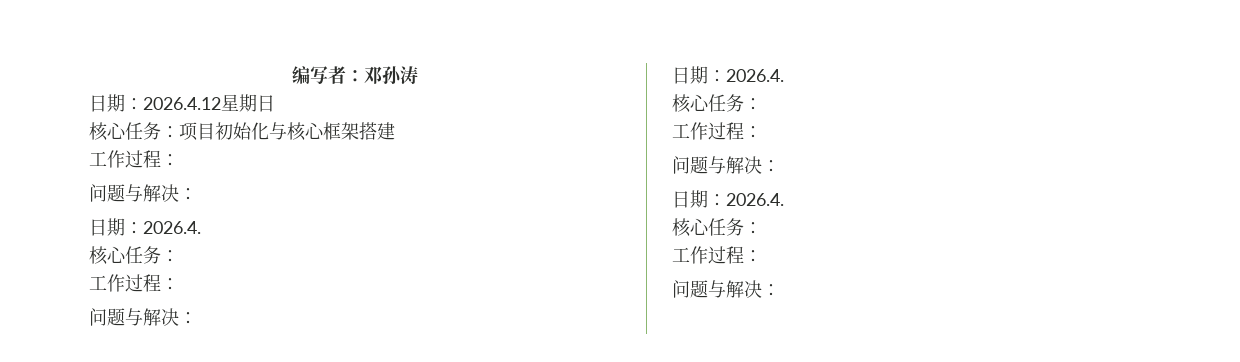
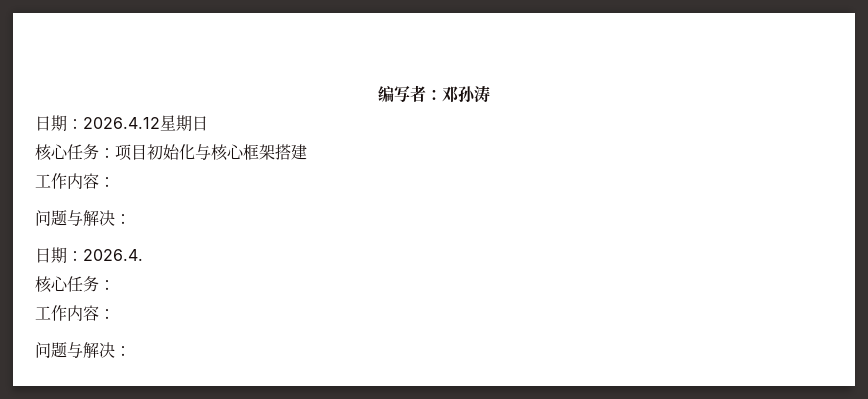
[125,150,161,168] 过程 -> [67,173,99,189] 内容
[125,274,179,292] [89,308,197,326] [672,66,784,84] [672,94,762,113] [672,122,762,140] [672,156,780,174] [672,190,784,208] [672,218,762,237] [672,246,762,264] [672,280,780,298] 过程： // 问题与解决： // 日期：2026.4. // 核心任务： // 工作过程： // 问题与解决： // 日期：2026.4. // 核心任务： // 工作过程： // 问题与解决： -> [67,305,115,321] [35,342,131,358] 内容： // 问题与解决：

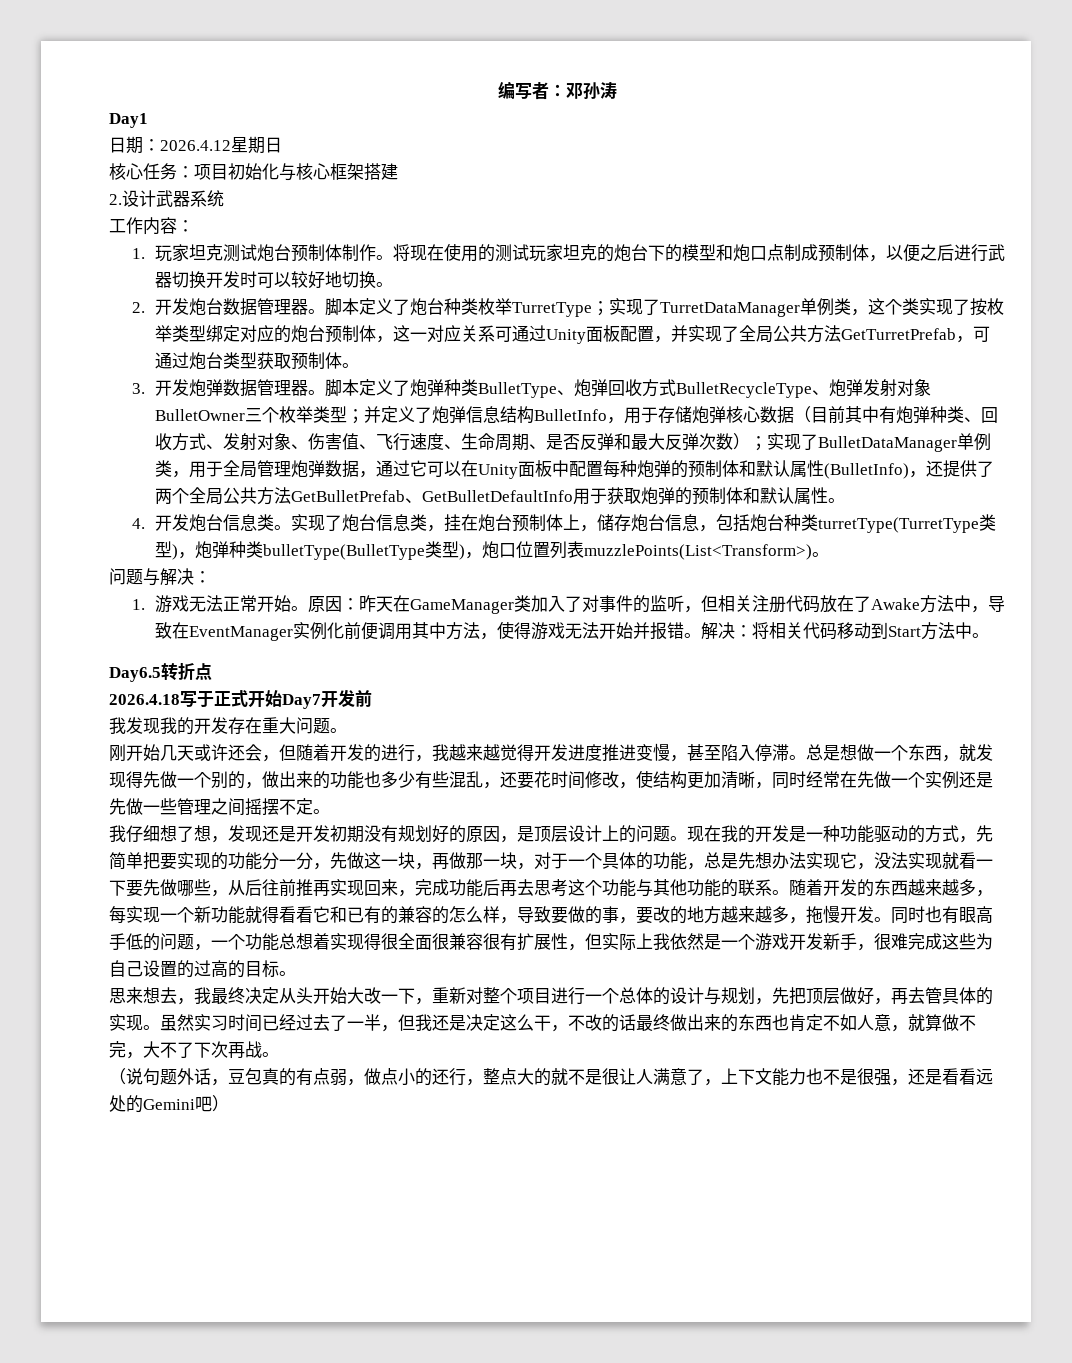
(490, 94) none -> [109,113,148,128] // Day1
[35,173,115,189] [35,210,131,226] [35,247,143,263] [35,276,115,293] [35,305,115,321] [35,342,131,358] // 工作内容： // 问题与解决： // 日期：2026.4. // 核心任务： // 工作内容： // 问题与解决： -> [109,190,224,207] [109,217,194,235] [131,243,1005,262] [154,271,393,289] [131,298,1004,317] [154,325,990,344] [154,352,359,370] [131,379,931,398] [154,406,998,424] [154,433,991,452] [154,460,994,479] [154,487,845,505] [131,514,996,533] [154,541,829,560] [109,568,211,586] [131,595,1005,614] [154,621,989,641] [109,663,212,682] [109,689,372,709] [109,717,347,735] [109,743,993,762] [109,770,993,789] [109,798,330,816] [109,825,993,843] [109,852,993,870] [109,879,993,897] [109,905,993,924] [109,933,993,951] [109,960,296,978] [109,987,993,1005] [109,1014,976,1032] [109,1041,279,1059] [109,1068,993,1086] [109,1095,229,1113] // 2.设计武器系统 // 工作内容： // 1.玩家坦克测试炮台预制体制作。将现在使用的测试玩家坦克的炮台下的模型和炮口点制成预制体，以便之后进行武器切换开发时可以较好地切换。 // 2.开发炮台数据管理器。脚本定义了炮台种类枚举TurretType；实现了TurretDataManager单例类，这个类实现了按枚举类型绑定对应的炮台预制体，这一对应关系可通过Unity面板配置，并实现了全局公共方法GetTurretPrefab，可通过炮台类型获取预制体。 // 3.开发炮弹数据管理器。脚本定义了炮弹种类BulletType、炮弹回收方式BulletRecycleType、炮弹发射对象BulletOwner三个枚举类型；并定义了炮弹信息结构BulletInfo，用于存储炮弹核心数据（目前其中有炮弹种类、回收方式、发射对象、伤害值、飞行速度、生命周期、是否反弹和最大反弹次数）；实现了BulletDataManager单例类，用于全局管理炮弹数据，通过它可以在Unity面板中配置每种炮弹的预制体和默认属性(BulletInfo)，还提供了两个全局公共方法GetBulletPrefab、GetBulletDefaultInfo用于获取炮弹的预制体和默认属性。 // 4.开发炮台信息类。实现了炮台信息类，挂在炮台预制体上，储存炮台信息，包括炮台种类turretType(TurretType类型)，炮弹种类bulletType(BulletType类型)，炮口位置列表muzzlePoints(List<Transform>)。 // 问题与解决： // 1.游戏无法正常开始。原因：昨天在GameManager类加入了对事件的监听，但相关注册代码放在了Awake方法中，导致在EventManager实例化前便调用其中方法，使得游戏无法开始并报错。解决：将相关代码移动到Start方法中。 // Day6.5转折点 // 2026.4.18写于正式开始Day7开发前 // 我发现我的开发存在重大问题。 // 刚开始几天或许还会，但随着开发的进行，我越来越觉得开发进度推进变慢，甚至陷入停滞。总是想做一个东西，就发现得先做一个别的，做出来的功能也多少有些混乱，还要花时间修改，使结构更加清晰，同时经常在先做一个实例还是先做一些管理之间摇摆不定。 // 我仔细想了想，发现还是开发初期没有规划好的原因，是顶层设计上的问题。现在我的开发是一种功能驱动的方式，先简单把要实现的功能分一分，先做这一块，再做那一块，对于一个具体的功能，总是先想办法实现它，没法实现就看一下要先做哪些，从后往前推再实现回来，完成功能后再去思考这个功能与其他功能的联系。随着开发的东西越来越多，每实现一个新功能就得看看它和已有的兼容的怎么样，导致要做的事，要改的地方越来越多，拖慢开发。同时也有眼高手低的问题，一个功能总想着实现得很全面很兼容很有扩展性，但实际上我依然是一个游戏开发新手，很难完成这些为自己设置的过高的目标。 // 思来想去，我最终决定从头开始大改一下，重新对整个项目进行一个总体的设计与规划，先把顶层做好，再去管具体的实现。虽然实习时间已经过去了一半，但我还是决定这么干，不改的话最终做出来的东西也肯定不如人意，就算做不完，大不了下次再战。 // （说句题外话，豆包真的有点弱，做点小的还行，整点大的就不是很让人满意了，上下文能力也不是很强，还是看看远处的Gemini吧）

